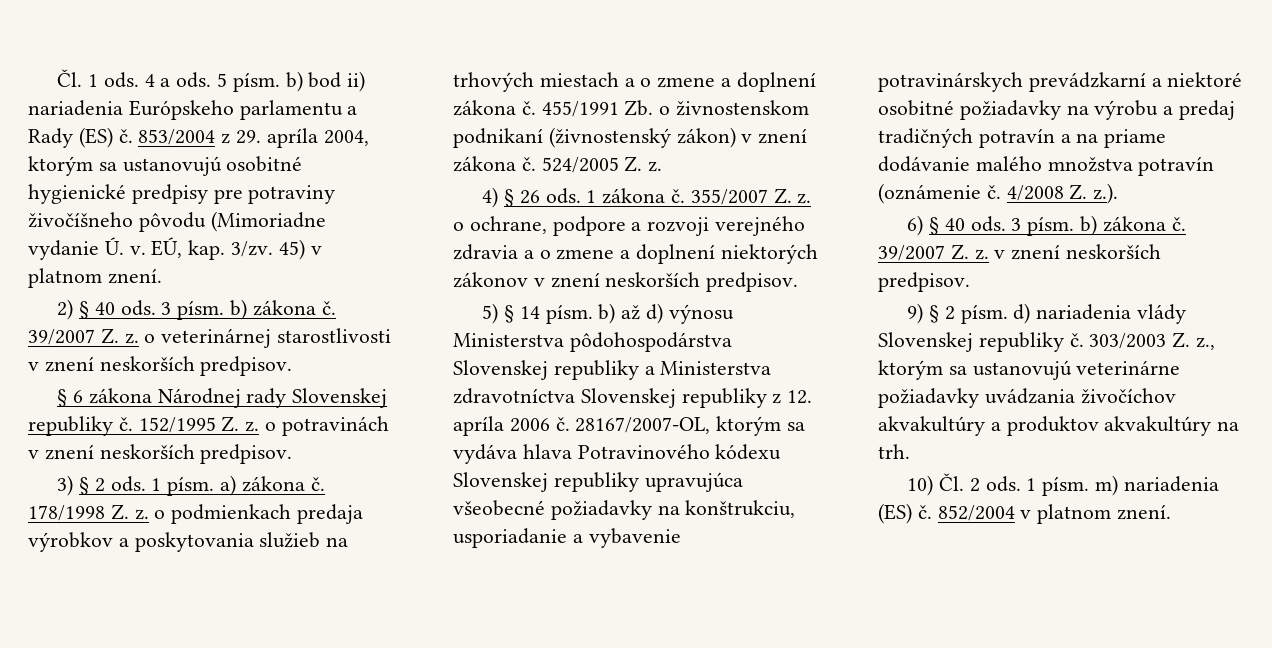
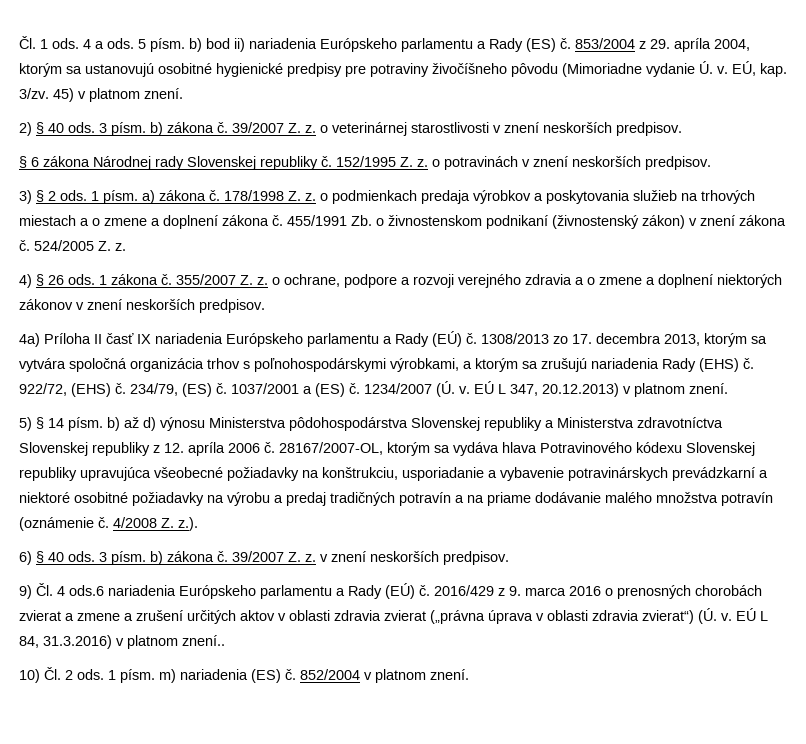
(799, 282) none -> [19,331,767,347] [19,358,754,372] [19,381,728,397] // 4a) Príloha II časť IX nariadenia Európskeho parlamentu a Rady (EÚ) č. 1308/2013 zo 17. decembra 2013, ktorým sa vytvára spoločná organizácia trhov s poľnohospodárskymi výrobkami, a ktorým sa zrušujú nariadenia Rady (EHS) č. 922/72, (EHS) č. 234/79, (ES) č. 1037/2001 a (ES) č. 1234/2007 (Ú. v. EÚ L 347, 20.12.2013) v platnom znení.
[929,303,1187,324] [878,332,1216,352] [878,360,1181,380] [878,388,1176,408] [878,416,1240,436] [878,444,910,459] § 2 písm. d) nariadenia vlády Slovenskej republiky č. 303/2003 Z. z., ktorým sa ustanovujú veterinárne požiadavky uvádzania živočíchov akvakultúry a produktov akvakultúry na trh. -> [36,583,762,599] [19,608,768,624] [19,635,225,649] Čl. 4 ods.6 nariadenia Európskeho parlamentu a Rady (EÚ) č. 2016/429 z 9. marca 2016 o prenosných chorobách zvierat a zmene a zrušení určitých aktov v oblasti zdravia zvierat („právna úprava v oblasti zdravia zvierat“) (Ú. v. EÚ L 84, 31.3.2016) v platnom znení..

